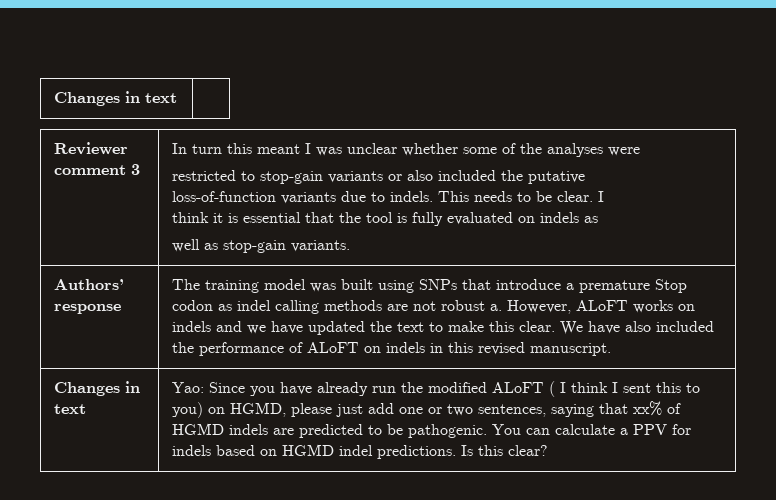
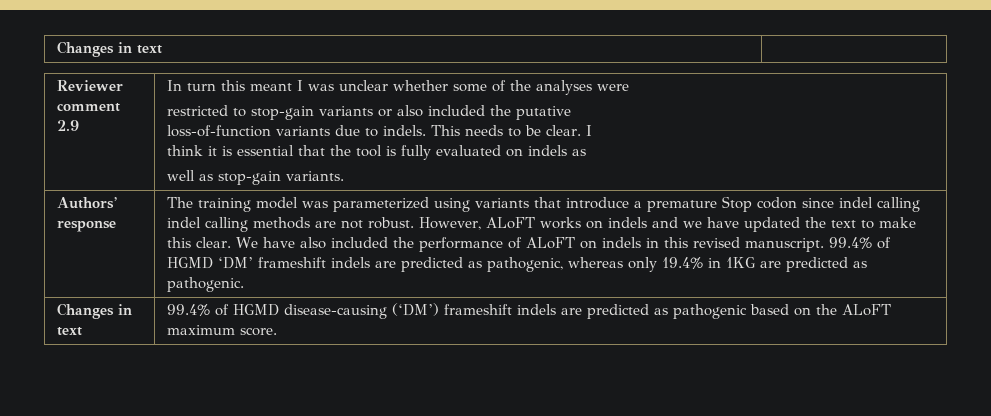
[130,164,140,175] 3 -> [56,120,79,131] 2.9
[340,279,457,293] built using SNPs -> [332,197,529,212] parameterized using variants
[217,304,232,311] as -> [801,197,920,212] since indel calling
[440,300,502,311] robust a. -> [367,217,414,229] robust.
[53,381,140,396] [53,404,86,414] [171,381,700,397] [171,401,681,418] [171,423,691,438] [171,444,548,459] // Changes in text | Yao: Since you have already run the modified ALoFT ( I think I sent this to you) on HGMD, please just add one or two sentences, saying that xx% of HGMD indels are predicted to be pathogenic. You can calculate a PPV for indels based on HGMD indel predictions. Is this clear? -> [828,237,891,249] [166,257,867,272] [166,277,244,292] [56,303,132,319] [56,327,82,336] [166,303,891,319] [166,325,277,336] 99.4% of HGMD ‘DM’ frameshift indels are predicted as pathogenic, whereas only 19.4% in 1KG are predicted as pathogenic. // Changes in text | 99.4% of HGMD disease-causing (‘DM’) frameshift indels are predicted as pathogenic based on the ALoFT maximum score.

